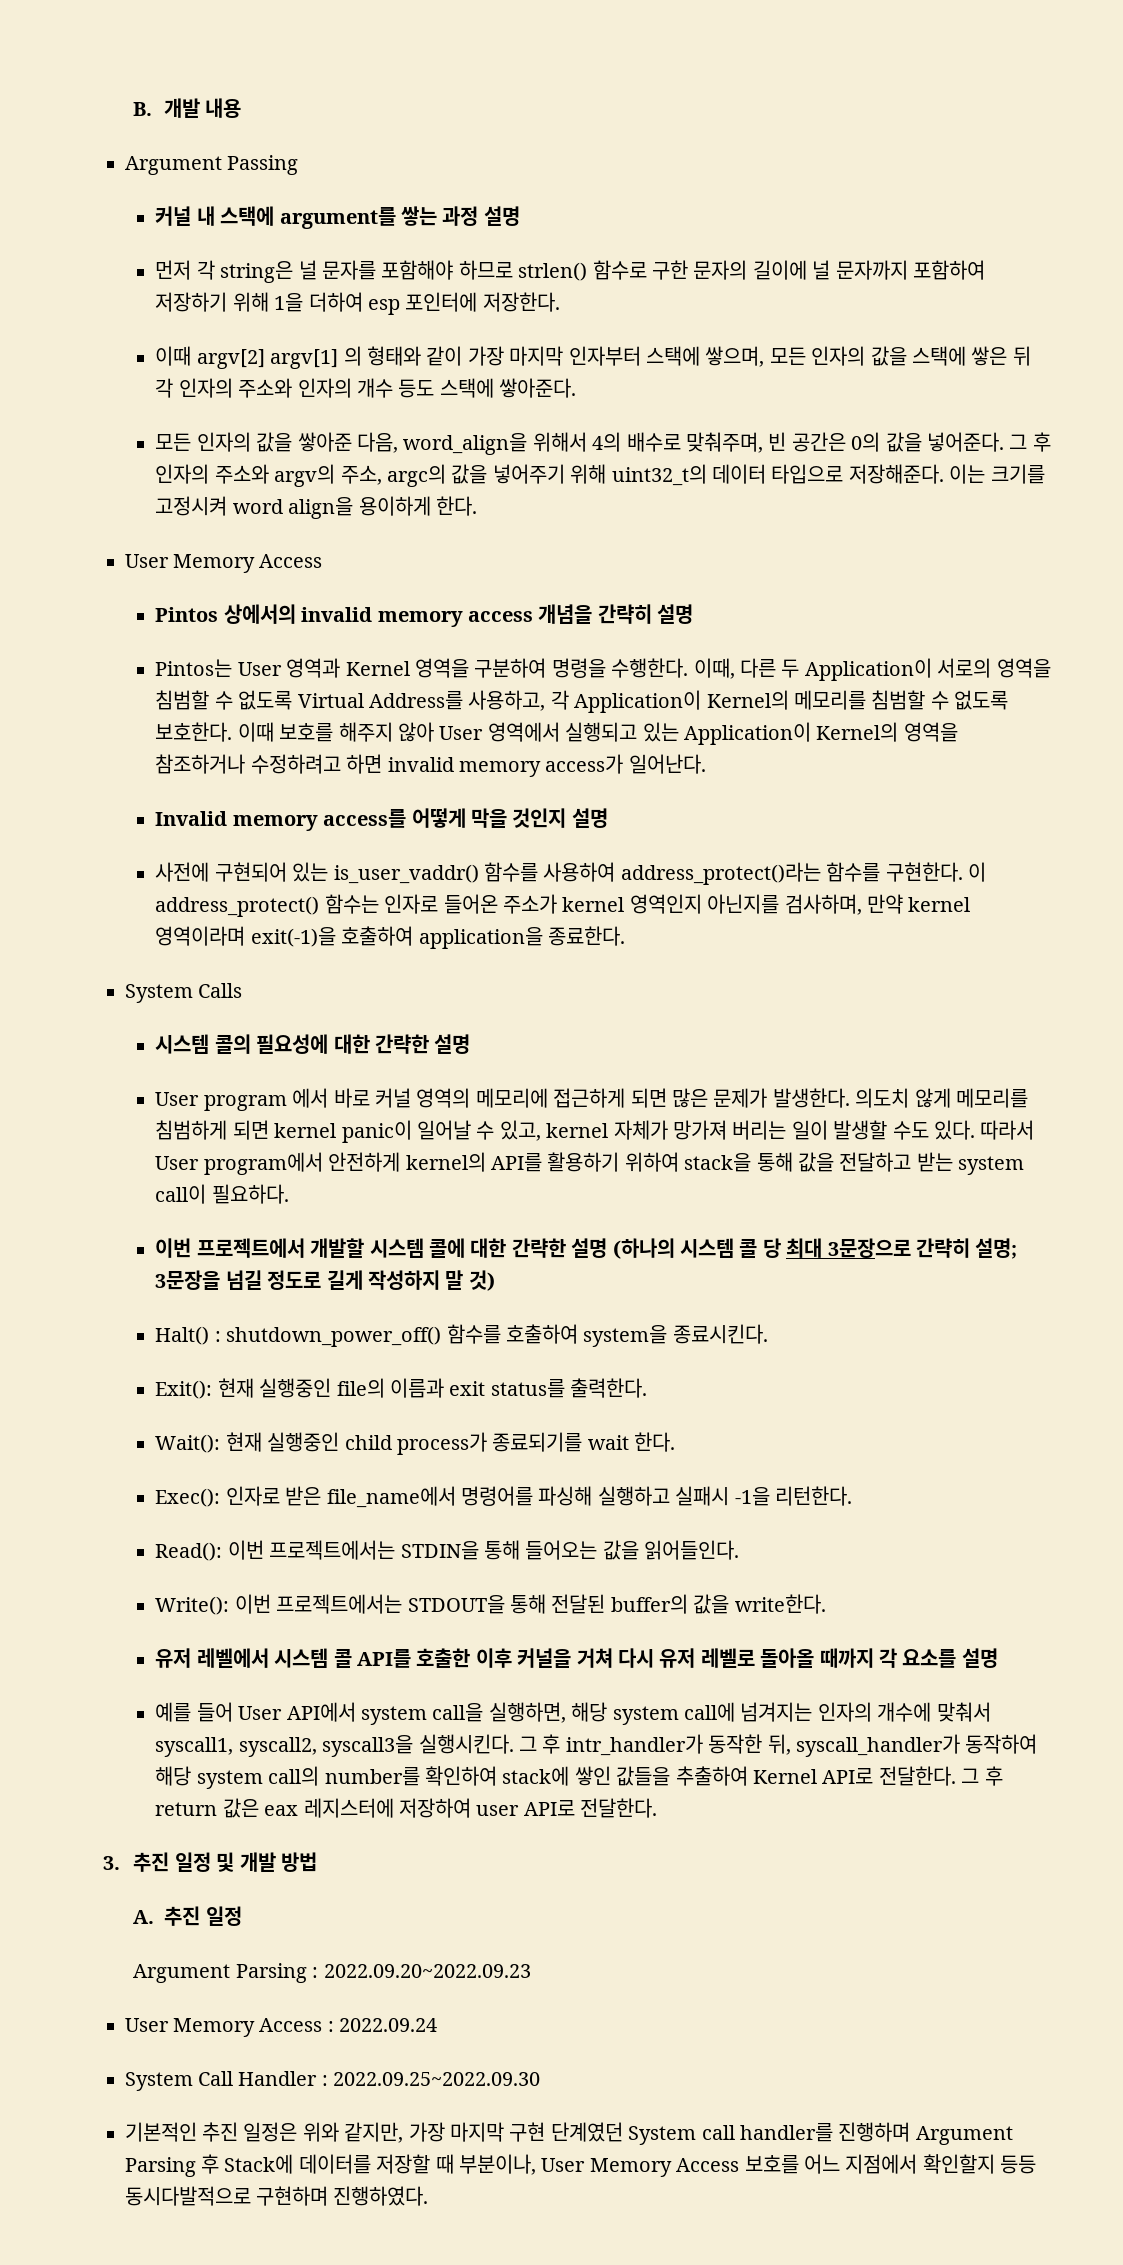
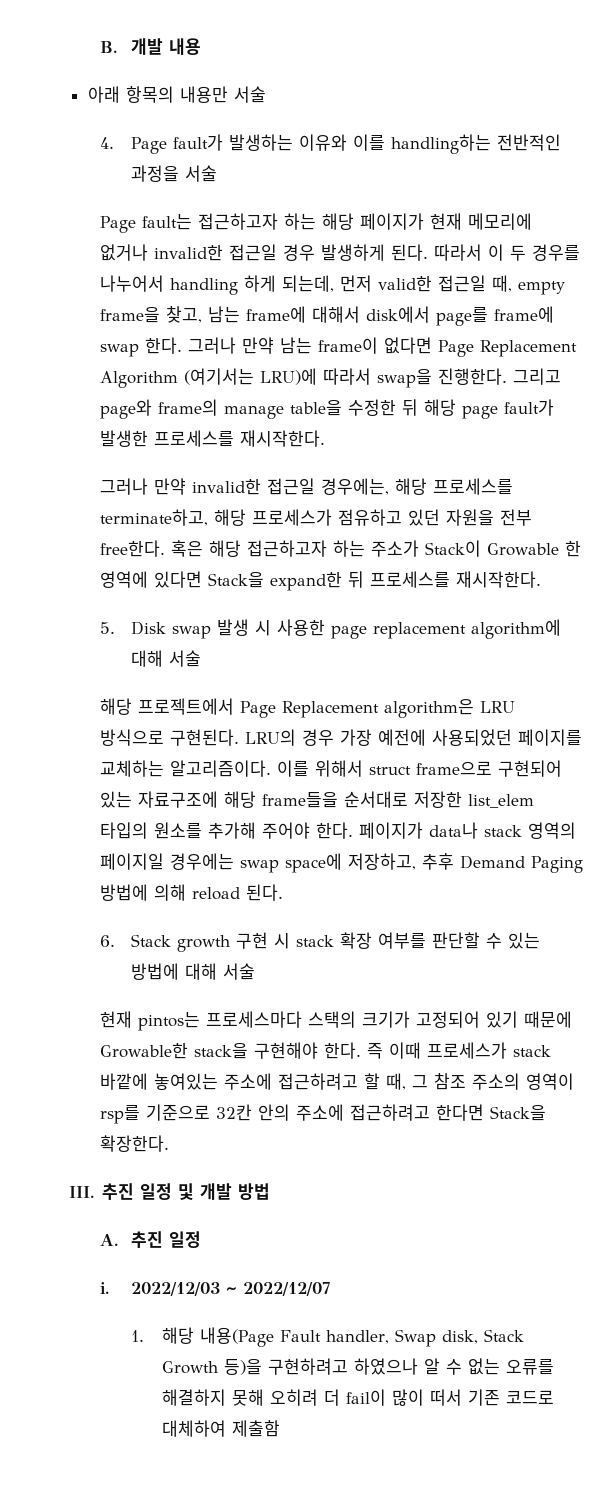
[124,155,299,175] [155,206,520,229] [155,260,985,283] [155,292,560,315] [155,346,1031,369] [155,378,577,398] [155,432,1051,455] [155,464,1045,487] [155,496,477,519] [124,554,323,573] [155,604,694,627] [155,658,1051,681] [155,690,1009,713] [155,722,958,745] [155,754,706,777] [155,808,608,831] [155,862,986,885] [155,894,971,917] [155,926,625,949] [124,983,243,1003] [155,1034,471,1054] [155,1088,1028,1111] [155,1120,1035,1143] [155,1152,1025,1175] [155,1184,289,1204] [155,1238,1018,1259] [155,1270,495,1291] [155,1324,768,1347] [155,1378,648,1399] [155,1432,676,1455] [155,1486,852,1508] [155,1540,740,1561] [155,1594,826,1615] [155,1648,998,1668] [155,1702,991,1725] [155,1734,1038,1757] [155,1766,1003,1789] [155,1798,658,1818] [102,1856,120,1870] Argument Passing // 커널 내 스택에 argument를 쌓는 과정 설명 // 먼저 각 string은 널 문자를 포함해야 하므로 strlen() 함수로 구한 문자의 길이에 널 문자까지 포함하여 저장하기 위해 1을 더하여 esp 포인터에 저장한다. // 이때 argv[2] argv[1] 의 형태와 같이 가장 마지막 인자부터 스택에 쌓으며, 모든 인자의 값을 스택에 쌓은 뒤 각 인자의 주소와 인자의 개수 등도 스택에 쌓아준다. // 모든 인자의 값을 쌓아준 다음, word_align을 위해서 4의 배수로 맞춰주며, 빈 공간은 0의 값을 넣어준다. 그 후 인자의 주소와 argv의 주소, argc의 값을 넣어주기 위해 uint32_t의 데이터 타입으로 저장해준다. 이는 크기를 고정시켜 word align을 용이하게 한다. // User Memory Access // Pintos 상에서의 invalid memory access 개념을 간략히 설명 // Pintos는 User 영역과 Kernel 영역을 구분하여 명령을 수행한다. 이때, 다른 두 Application이 서로의 영역을 침범할 수 없도록 Virtual Address를 사용하고, 각 Application이 Kernel의 메모리를 침범할 수 없도록 보호한다. 이때 보호를 해주지 않아 User 영역에서 실행되고 있는 Application이 Kernel의 영역을 참조하거나 수정하려고 하면 invalid memory access가 일어난다. // Invalid memory access를 어떻게 막을 것인지 설명 // 사전에 구현되어 있는 is_user_vaddr() 함수를 사용하여 address_protect()라는 함수를 구현한다. 이 address_protect() 함수는 인자로 들어온 주소가 kernel 영역인지 아닌지를 검사하며, 만약 kernel 영역이라며 exit(-1)을 호출하여 application을 종료한다. // System Calls // 시스템 콜의 필요성에 대한 간략한 설명 // User program 에서 바로 커널 영역의 메모리에 접근하게 되면 많은 문제가 발생한다. 의도치 않게 메모리를 침범하게 되면 kernel panic이 일어날 수 있고, kernel 자체가 망가져 버리는 일이 발생할 수도 있다. 따라서 User program에서 안전하게 kernel의 API를 활용하기 위하여 stack을 통해 값을 전달하고 받는 system call이 필요하다. // 이번 프로젝트에서 개발할 시스템 콜에 대한 간략한 설명 (하나의 시스템 콜 당 최대 3문장으로 간략히 설명; 3문장을 넘길 정도로 길게 작성하지 말 것) // Halt() : shutdown_power_off() 함수를 호출하여 system을 종료시킨다. // Exit(): 현재 실행중인 file의 이름과 exit status를 출력한다. // Wait(): 현재 실행중인 child process가 종료되기를 wait 한다. // Exec(): 인자로 받은 file_name에서 명령어를 파싱해 실행하고 실패시 -1을 리턴한다. // Read(): 이번 프로젝트에서는 STDIN을 통해 들어오는 값을 읽어들인다. // Write(): 이번 프로젝트에서는 STDOUT을 통해 전달된 buffer의 값을 write한다. // 유저 레벨에서 시스템 콜 API를 호출한 이후 커널을 거쳐 다시 유저 레벨로 돌아올 때까지 각 요소를 설명 // 예를 들어 User API에서 system call을 실행하면, 해당 system call에 넘겨지는 인자의 개수에 맞춰서 syscall1, syscall2, syscall3을 실행시킨다. 그 후 intr_handler가 동작한 뒤, syscall_handler가 동작하여 해당 system call의 number를 확인하여 stack에 쌓인 값들을 추출하여 Kernel API로 전달한다. 그 후 return 값은 eax 레지스터에 저장하여 user API로 전달한다. // 3. -> [87,86,266,103] [99,134,561,154] [130,165,217,182] [99,213,532,233] [99,244,580,261] [99,275,565,295] [99,306,554,326] [99,337,577,357] [99,368,561,388] [99,399,554,419] [99,430,325,447] [99,478,513,495] [99,509,532,526] [99,540,581,557] [99,571,541,591] [99,619,561,639] [130,650,201,667] [99,698,515,718] [99,729,582,746] [99,760,562,777] [99,791,534,808] [99,822,576,839] [99,853,583,873] [99,884,283,901] [99,932,540,952] [130,963,255,980] [99,1011,572,1031] [99,1042,551,1059] [99,1073,574,1090] [99,1104,546,1124] [99,1135,169,1152] [68,1186,94,1198] 아래 항목의 내용만 서술 // 4. Page fault가 발생하는 이유와 이를 handling하는 전반적인 과정을 서술 // Page fault는 접근하고자 하는 해당 페이지가 현재 메모리에 없거나 invalid한 접근일 경우 발생하게 된다. 따라서 이 두 경우를 나누어서 handling 하게 되는데, 먼저 valid한 접근일 때, empty frame을 찾고, 남는 frame에 대해서 disk에서 page를 frame에 swap 한다. 그러나 만약 남는 frame이 없다면 Page Replacement Algorithm (여기서는 LRU)에 따라서 swap을 진행한다. 그리고 page와 frame의 manage table을 수정한 뒤 해당 page fault가 발생한 프로세스를 재시작한다. // 그러나 만약 invalid한 접근일 경우에는, 해당 프로세스를 terminate하고, 해당 프로세스가 점유하고 있던 자원을 전부 free한다. 혹은 해당 접근하고자 하는 주소가 Stack이 Growable 한 영역에 있다면 Stack을 expand한 뒤 프로세스를 재시작한다. // 5. Disk swap 발생 시 사용한 page replacement algorithm에 대해 서술 // 해당 프로젝트에서 Page Replacement algorithm은 LRU 방식으로 구현된다. LRU의 경우 가장 예전에 사용되었던 페이지를 교체하는 알고리즘이다. 이를 위해서 struct frame으로 구현되어 있는 자료구조에 해당 frame들을 순서대로 저장한 list_elem 타입의 원소를 추가해 주어야 한다. 페이지가 data나 stack 영역의 페이지일 경우에는 swap space에 저장하고, 추후 Demand Paging 방법에 의해 reload 된다. // 6. Stack growth 구현 시 stack 확장 여부를 판단할 수 있는 방법에 대해 서술 // 현재 pintos는 프로세스마다 스택의 크기가 고정되어 있기 때문에 Growable한 stack을 구현해야 한다. 즉 이때 프로세스가 stack 바깥에 놓여있는 주소에 접근하려고 할 때, 그 참조 주소의 영역이 rsp를 기준으로 32칸 안의 주소에 접근하려고 한다면 Stack을 확장한다. // III.
[133,1963,531,1983] [124,2018,438,2037] [124,2071,541,2091] [124,2122,1013,2145] [124,2154,1037,2177] [124,2186,429,2206] Argument Parsing : 2022.09.20~2022.09.23 // User Memory Access : 2022.09.24 // System Call Handler : 2022.09.25~2022.09.30 // 기본적인 추진 일정은 위와 같지만, 가장 마지막 구현 단계였던 System call handler를 진행하며 Argument Parsing 후 Stack에 데이터를 저장할 때 부분이나, User Memory Access 보호를 어느 지점에서 확인할지 등등 동시다발적으로 구현하며 진행하였다. -> [99,1282,330,1296] [130,1327,524,1347] [161,1358,554,1375] [161,1389,554,1406] [161,1420,280,1437] i. 2022/12/03 ~ 2022/12/07 // 1. 해당 내용(Page Fault handler, Swap disk, Stack Growth 등)을 구현하려고 하였으나 알 수 없는 오류를 해결하지 못해 오히려 더 fail이 많이 떠서 기존 코드로 대체하여 제출함

